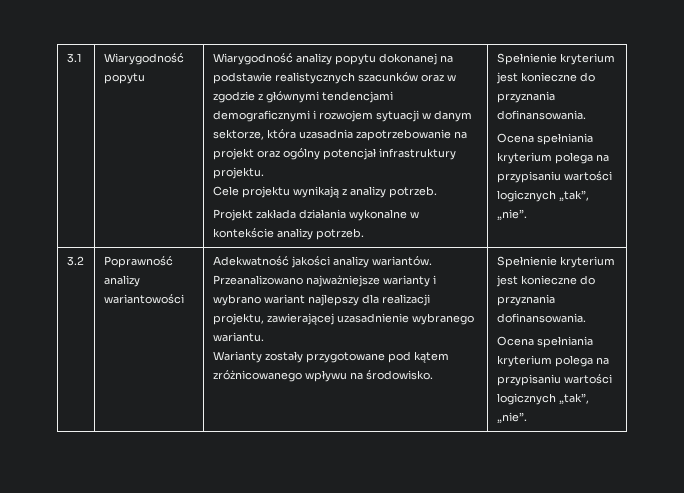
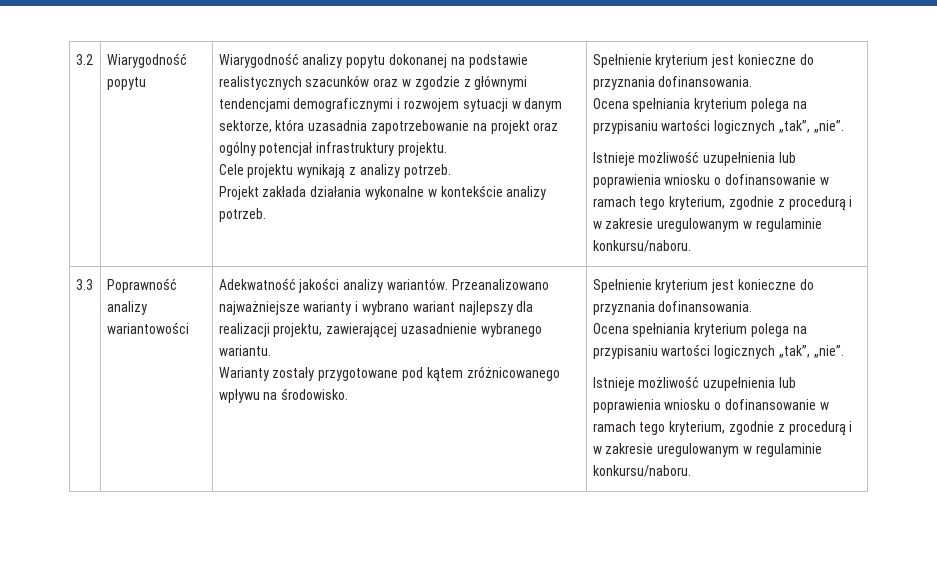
[66,53,82,63] 3.1 -> [75,54,93,65] 3.2
[66,256,84,266] // 3.2 -> [592,151,797,166] [592,174,829,188] [592,196,853,211] [592,218,822,232] [592,240,691,252] [75,279,93,290] // Istnieje możliwość uzupełnienia lub poprawienia wniosku o dofinansowanie w ramach tego kryterium, zgodnie z procedurą i w zakresie uregulowanym w regulaminie konkursu/naboru. // 3.3
(527, 417) none -> [592,376,797,391] [592,399,829,413] [592,421,853,436] [592,443,822,457] [592,465,691,477] // Istnieje możliwość uzupełnienia lub poprawienia wniosku o dofinansowanie w ramach tego kryterium, zgodnie z procedurą i w zakresie uregulowanym w regulaminie konkursu/naboru.

